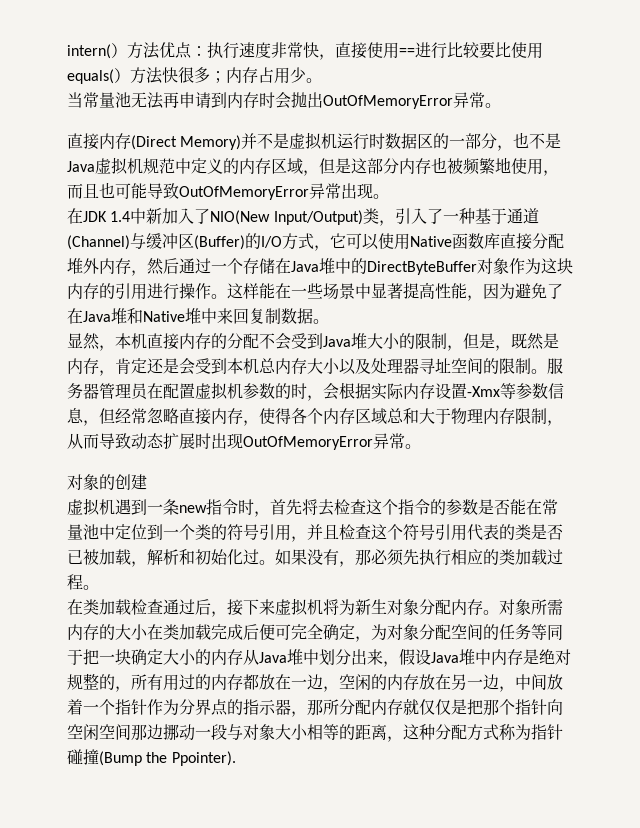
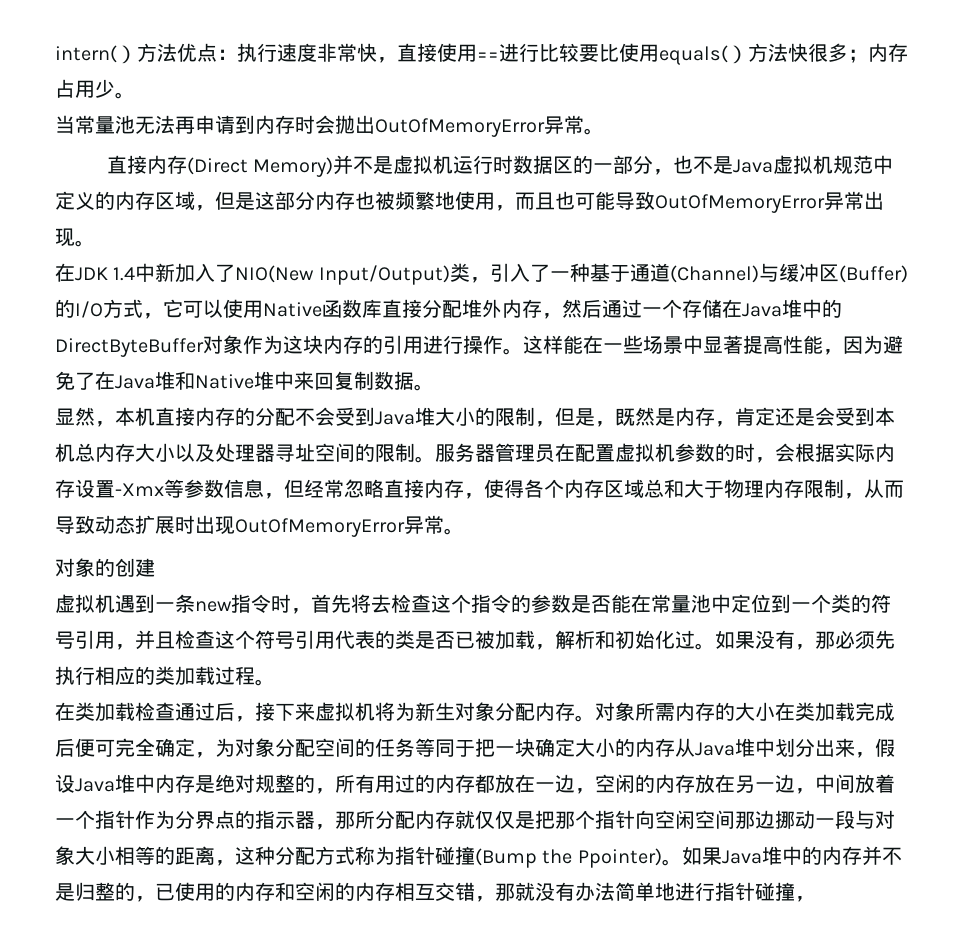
[171,751,236,766] Ppointer). -> [577,846,902,868] [55,882,815,902] Ppointer)。如果Java堆中的内存并不是归整的，已使用的内存和空闲的内存相互交错，那就没有办法简单地进行指针碰撞，

